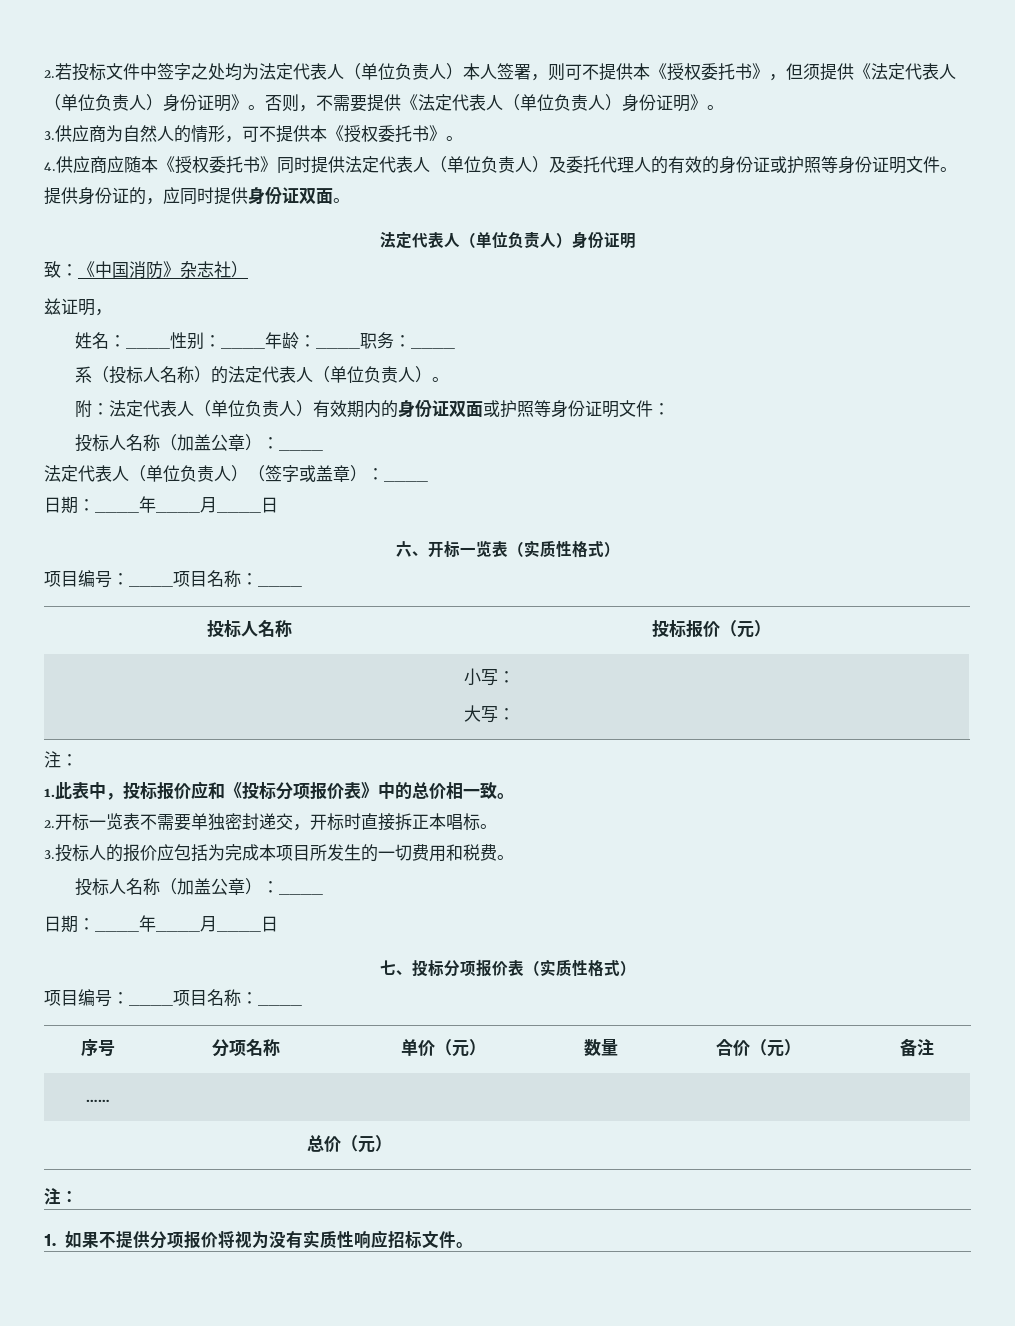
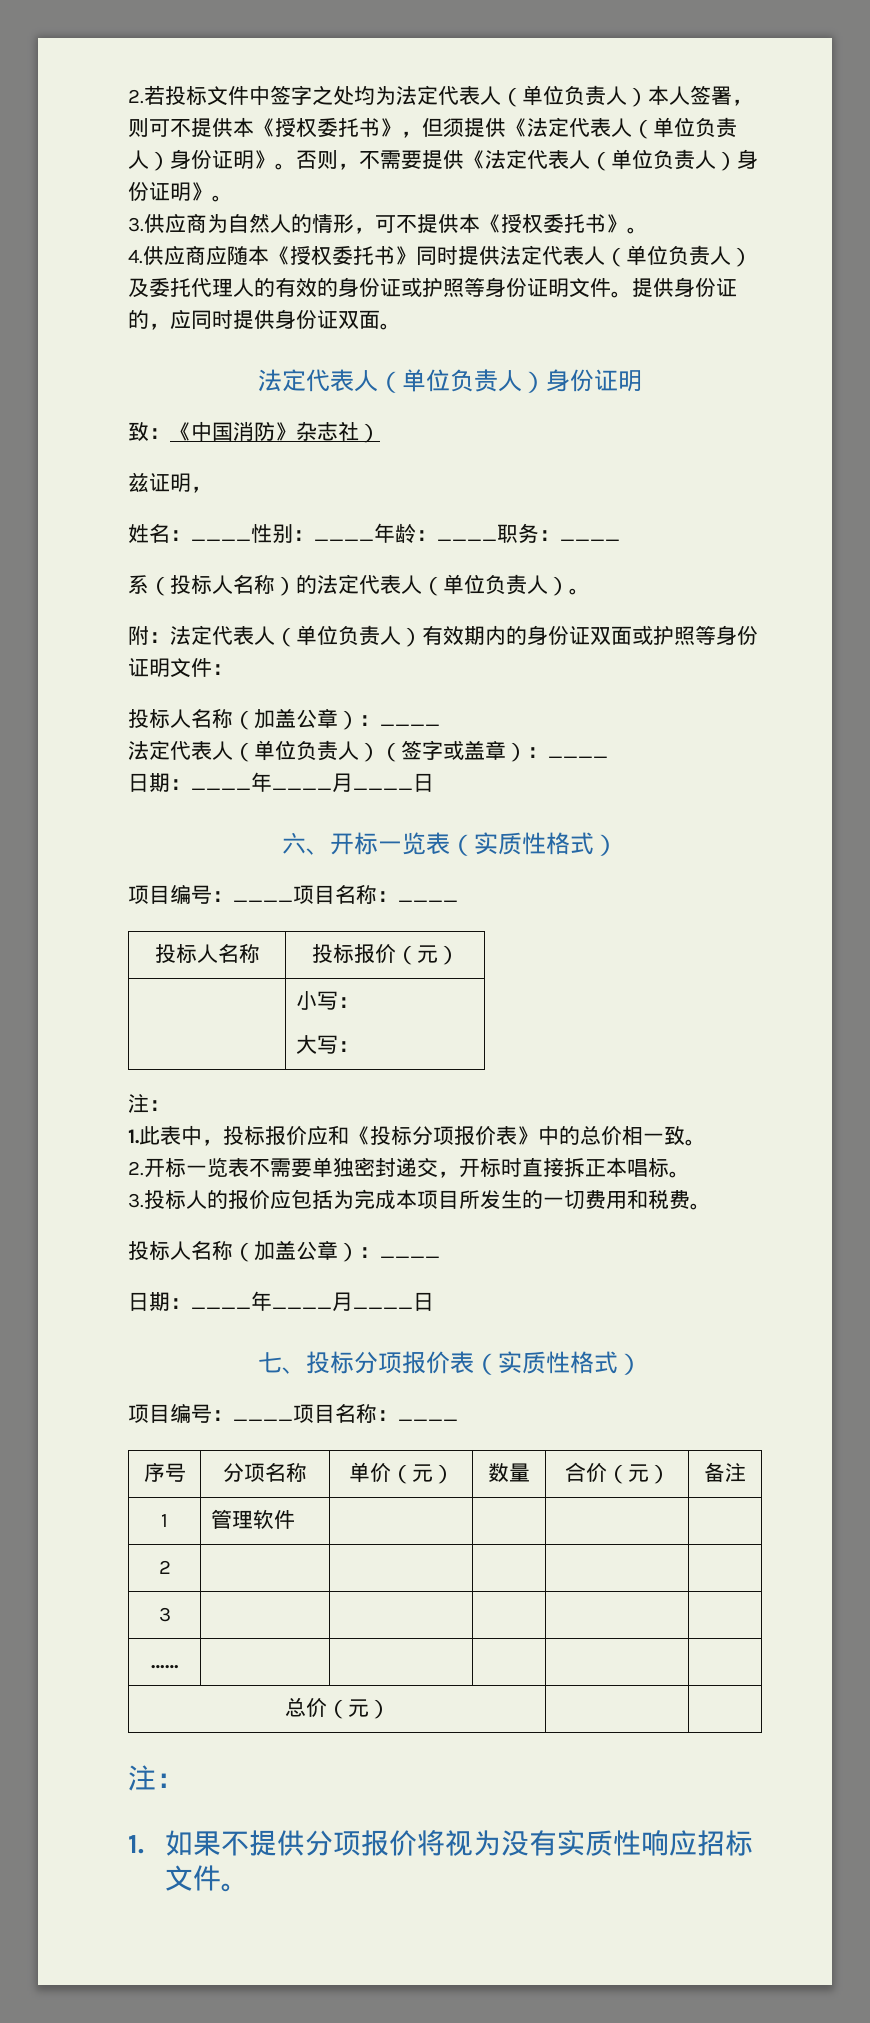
(934, 1047) none -> [161,1514,168,1527] [211,1509,296,1529] [158,1560,171,1574] [158,1607,171,1622] // 1 | 管理软件 | | | | // 2 | | | | | // 3 | | | | |

